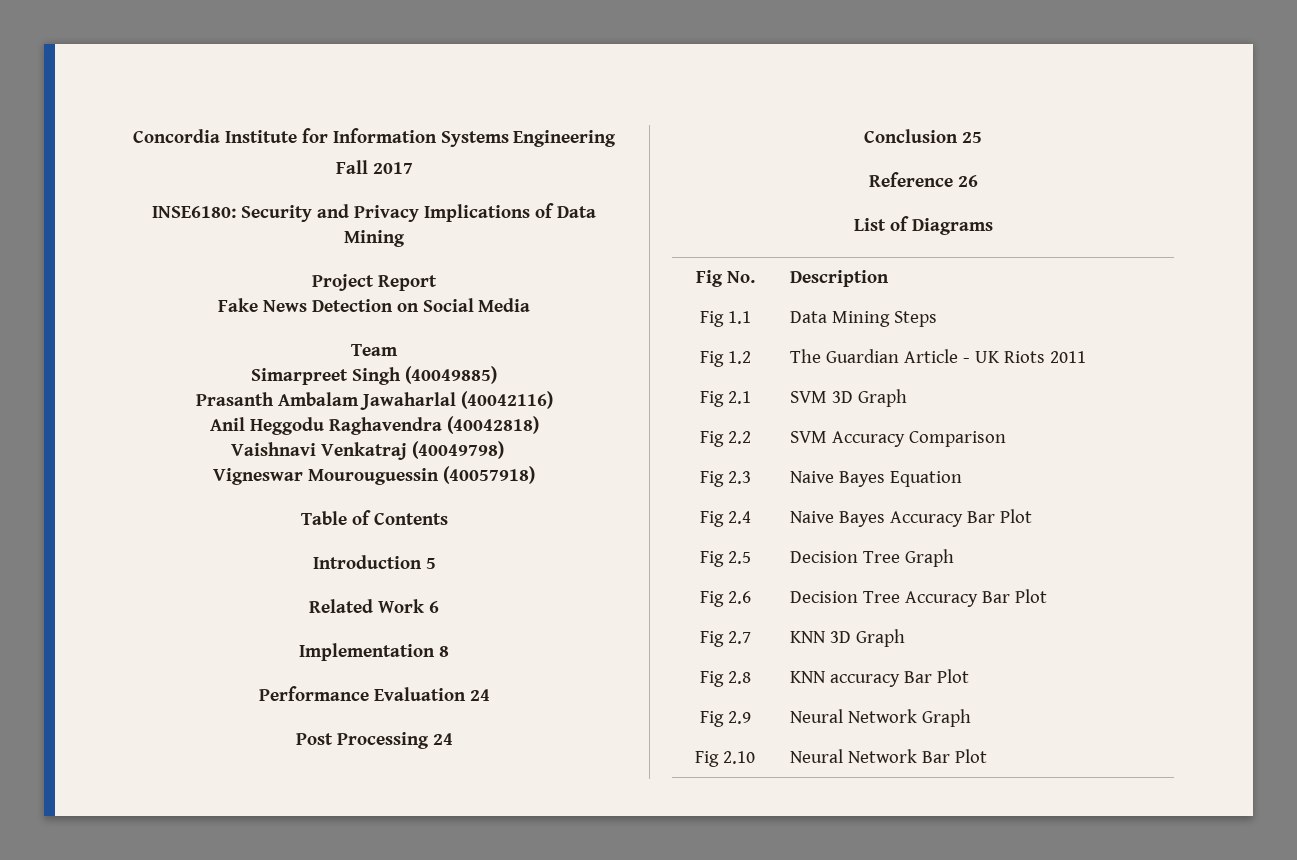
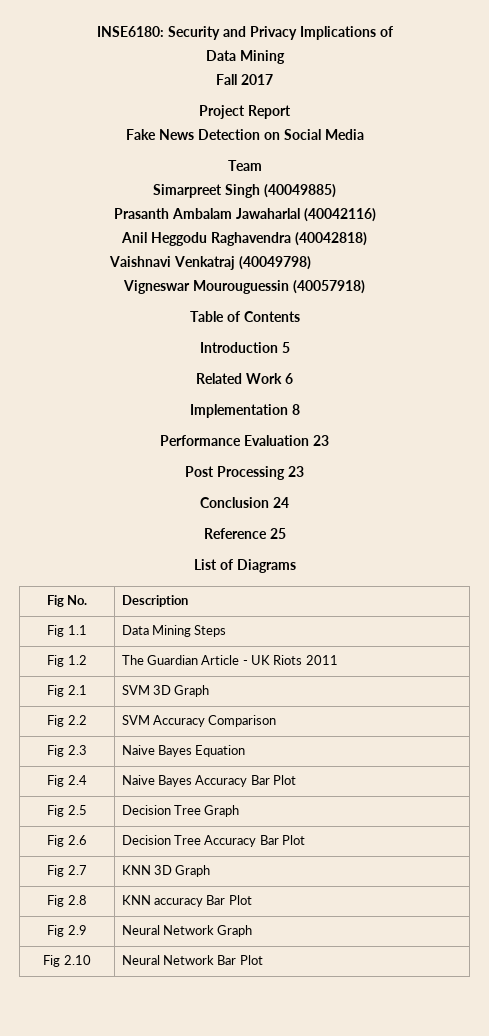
[132,128,617,147] [335,160,413,174] Concordia Institute for Information Systems Engineering // Fall 2017 // -> (96, 31) none
[556,206,596,218] [344,230,405,247] Data Mining -> [205,50,285,64] [216,74,273,85] // Data Mining // Fall 2017
[469,689,490,701] 24 -> [313,435,329,446] 23
[432,733,453,745] [864,129,959,143] 24 // Conclusion -> [288,466,304,477] [200,497,289,508] [203,528,267,539] 23 // Conclusion 24 // Reference
[868,172,978,187] // Reference 26 -> (286, 533) none

